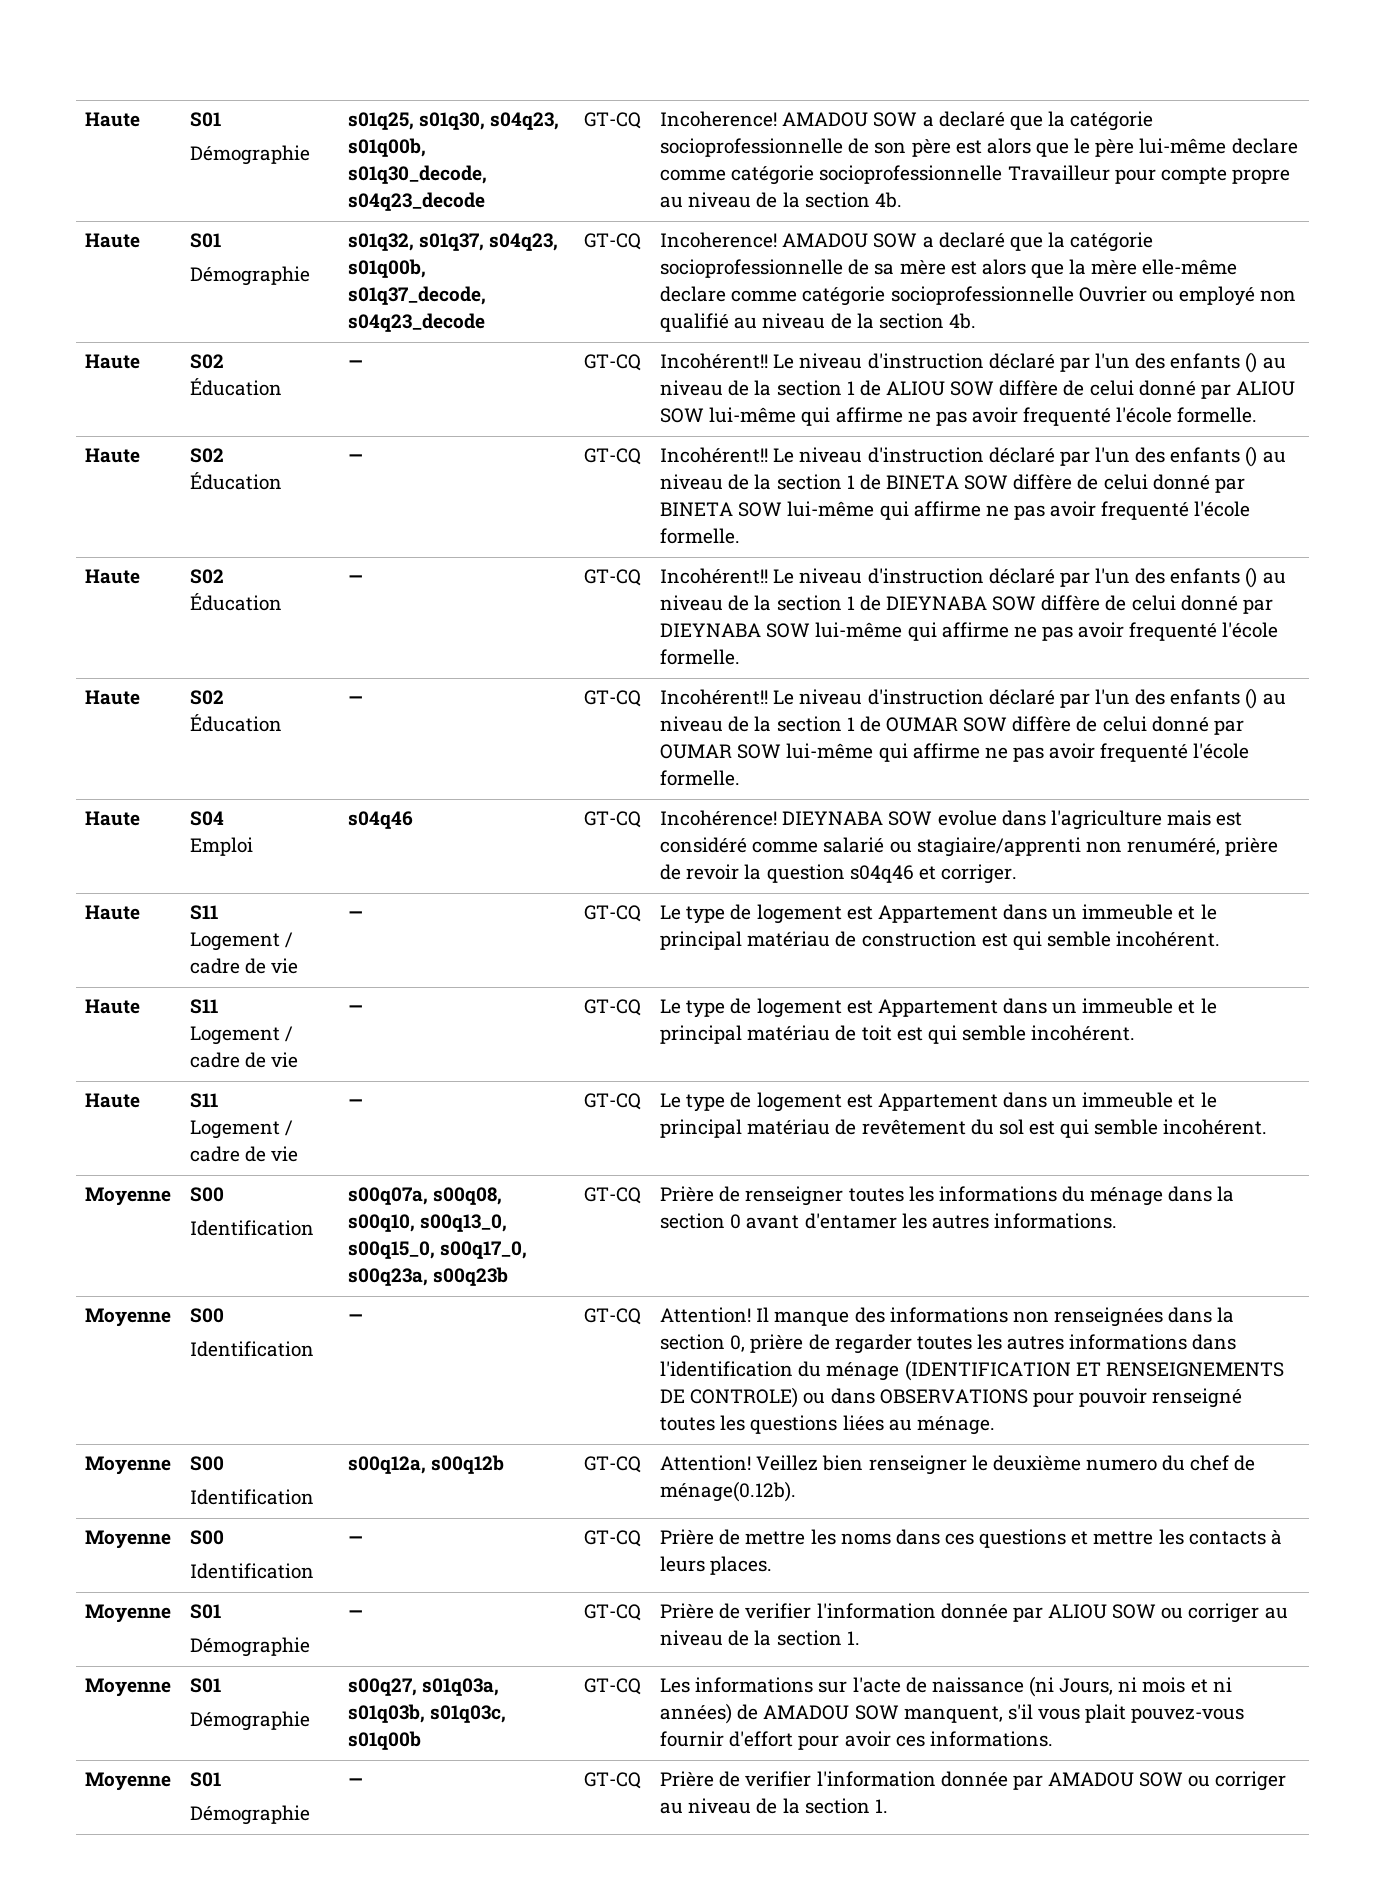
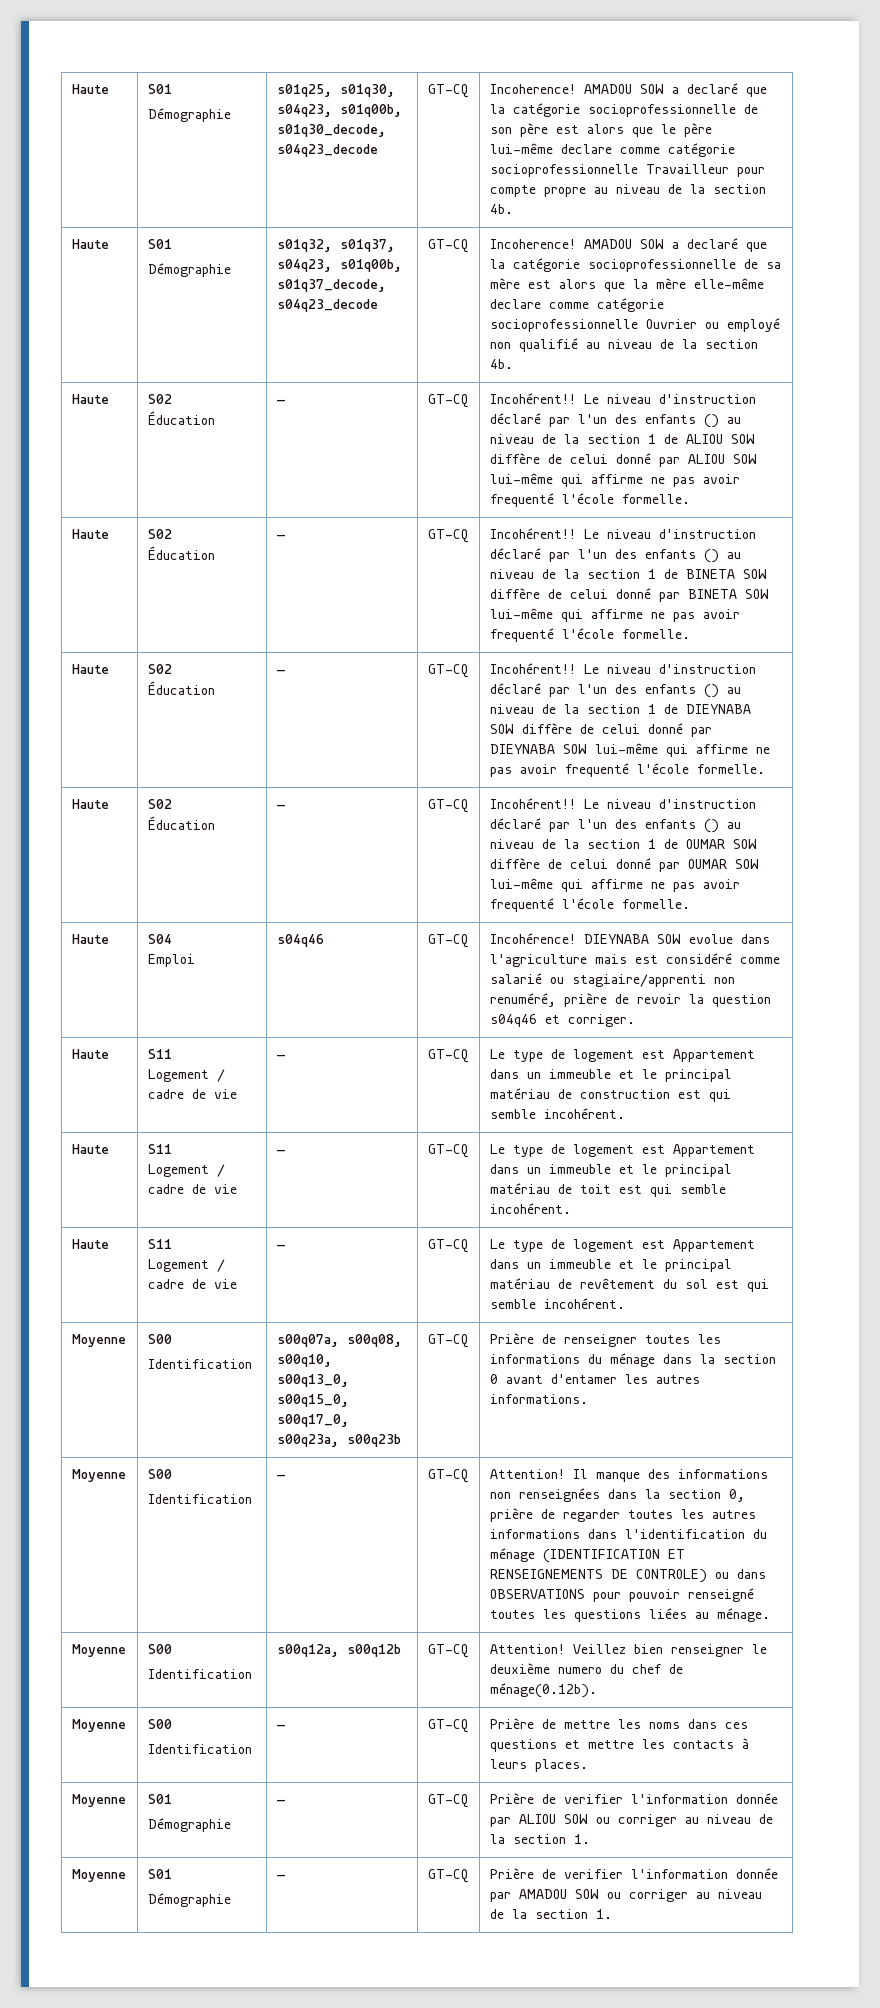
[190,1711,311,1731] [348,1678,500,1696] [348,1704,507,1723] [348,1731,422,1750] [584,1678,642,1695] [660,1676,1232,1697] [660,1703,1245,1724] [660,1731,1053,1750] [85,1772,172,1791] [190,1772,222,1787] // Démographie | s00q27, s01q03a, s01q03b, s01q03c, s01q00b | GT-CQ | Les informations sur l'acte de naissance (ni Jours, ni mois et ni années) de AMADOU SOW manquent, s'il vous plait pouvez-vous fournir d'effort pour avoir ces informations. // Moyenne | S01 -> (172, 1874) none

